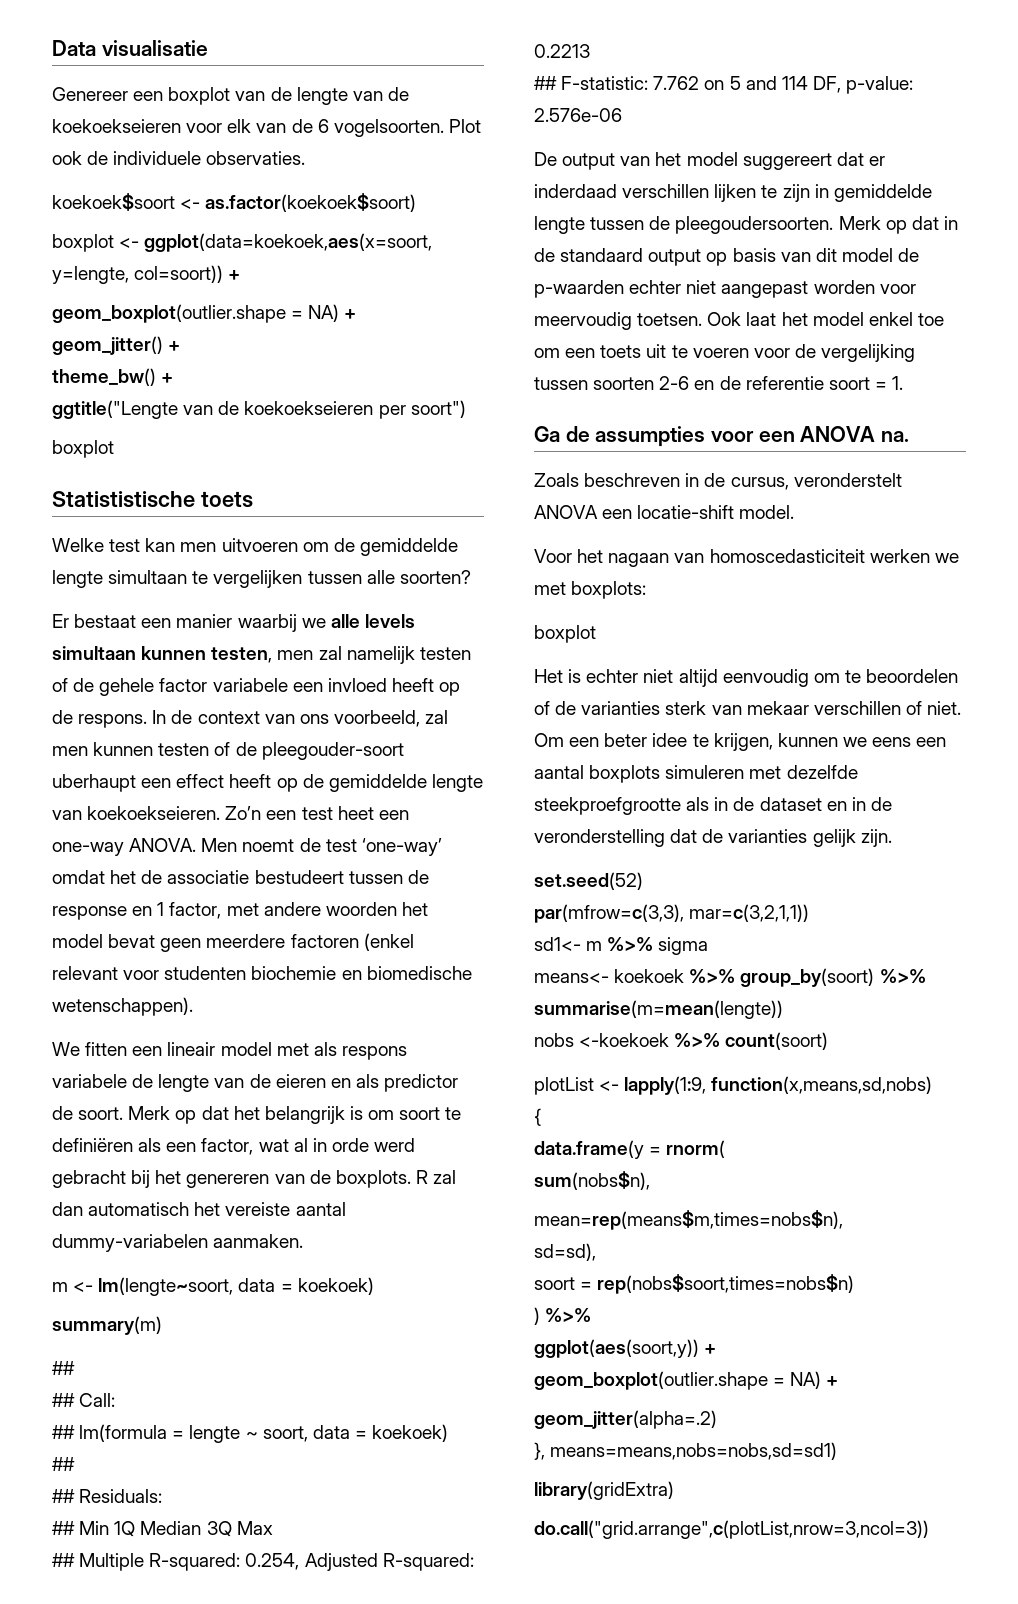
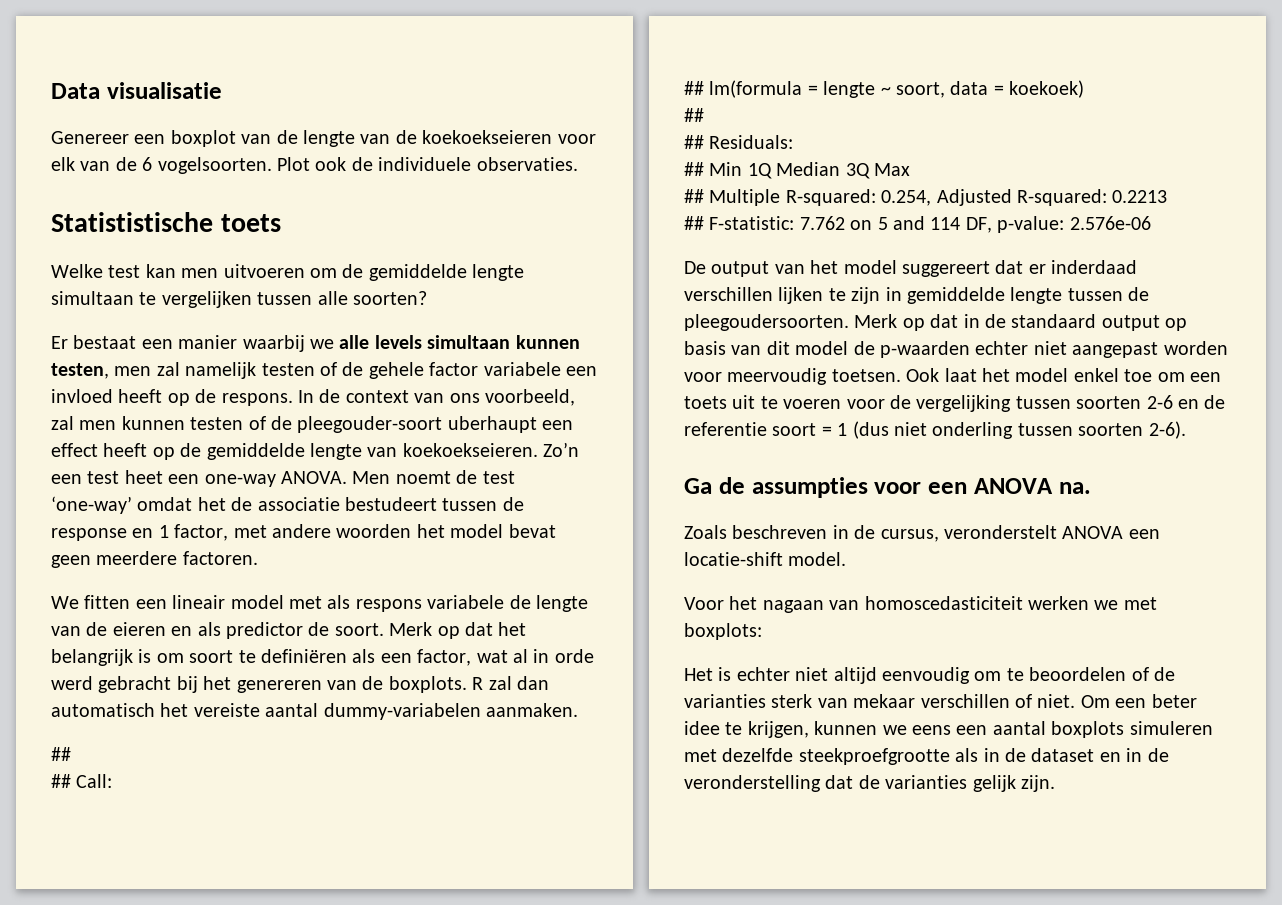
[52,193,417,212] [52,233,433,252] [52,265,241,284] [52,304,357,323] [52,336,181,355] [52,368,174,386] [52,400,466,419] [52,440,114,458] // koekoek$soort <- as.factor(koekoek$soort) // boxplot <- ggplot(data=koekoek,aes(x=soort, y=lengte, col=soort)) + // geom_boxplot(outlier.shape = NA) + // geom_jitter() + // theme_bw() + // ggtitle("Lengte van de koekoekseieren per soort") // boxplot -> (578, 164) none
[290,933,414,951] [52,966,472,980] [52,997,193,1016] factoren (enkel relevant voor studenten biochemie en biomedische wetenschappen). -> [182,551,258,565] factoren.
[52,1277,374,1296] [52,1316,162,1335] // m <- lm(lengte~soort, data = koekoek) // summary(m) -> (578, 710) none
[892,376,904,390] 1. -> [837,421,1186,439] 1 (dus niet onderling tussen soorten 2-6).
[534,625,596,643] // boxplot -> (762, 631) none
[534,872,643,890] [534,904,810,923] [534,937,709,955] [534,968,926,987] [534,1000,783,1019] [534,1032,829,1050] [534,1076,933,1095] [534,1108,541,1126] [534,1140,726,1159] [534,1171,650,1190] [534,1210,843,1230] [534,1243,596,1261] [534,1274,855,1294] [534,1307,592,1325] [534,1339,717,1358] [534,1371,839,1390] [534,1410,717,1429] [534,1442,838,1460] [534,1481,674,1500] [534,1520,929,1539] // set.seed(52) // par(mfrow=c(3,3), mar=c(3,2,1,1)) // sd1<- m %>% sigma // means<- koekoek %>% group_by(soort) %>% summarise(m=mean(lengte)) // nobs <-koekoek %>% count(soort) // plotList <- lapply(1:9, function(x,means,sd,nobs) // { // data.frame(y = rnorm( // sum(nobs$n), // mean=rep(means$m,times=nobs$n), // sd=sd), // soort = rep(nobs$soort,times=nobs$n) // ) %>% // ggplot(aes(soort,y)) + // geom_boxplot(outlier.shape = NA) + // geom_jitter(alpha=.2) // }, means=means,nobs=nobs,sd=sd1) // library(gridExtra) // do.call("grid.arrange",c(plotList,nrow=3,ncol=3)) -> (1055, 783) none

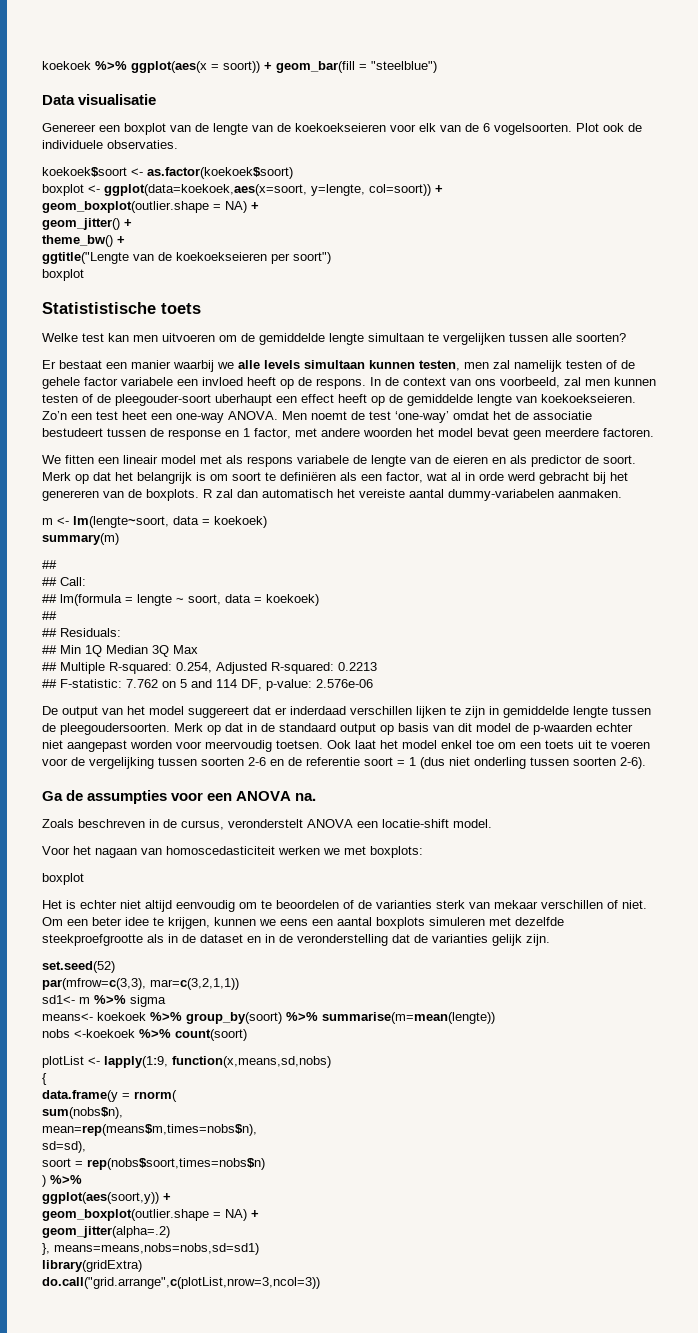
(51, 91) none -> [42,61,437,73] koekoek %>% ggplot(aes(x = soort)) + geom_bar(fill = "steelblue") //
(578, 164) none -> [42,167,293,179] [42,184,443,196] [42,201,259,213] [42,218,132,230] [42,235,125,247] [42,252,331,264] [42,269,84,281] // koekoek$soort <- as.factor(koekoek$soort) // boxplot <- ggplot(data=koekoek,aes(x=soort, y=lengte, col=soort)) + // geom_boxplot(outlier.shape = NA) + // geom_jitter() + // theme_bw() + // ggtitle("Lengte van de koekoekseieren per soort") // boxplot
(578, 710) none -> [42,516,267,528] [42,533,119,545] // m <- lm(lengte~soort, data = koekoek) // summary(m)
(762, 631) none -> [42,873,84,885] // boxplot
(1055, 783) none -> [42,961,115,973] [42,978,239,990] [42,995,166,1007] [42,1012,495,1024] [42,1029,247,1041] [42,1056,331,1068] [42,1073,47,1085] [42,1090,177,1102] [42,1107,123,1119] [42,1124,257,1136] [42,1141,86,1153] [42,1158,265,1170] [42,1175,82,1187] [42,1192,171,1204] [42,1209,259,1221] [42,1226,170,1238] [42,1243,259,1255] [42,1260,142,1272] [42,1277,320,1289] // set.seed(52) // par(mfrow=c(3,3), mar=c(3,2,1,1)) // sd1<- m %>% sigma // means<- koekoek %>% group_by(soort) %>% summarise(m=mean(lengte)) // nobs <-koekoek %>% count(soort) // plotList <- lapply(1:9, function(x,means,sd,nobs) // { // data.frame(y = rnorm( // sum(nobs$n), // mean=rep(means$m,times=nobs$n), // sd=sd), // soort = rep(nobs$soort,times=nobs$n) // ) %>% // ggplot(aes(soort,y)) + // geom_boxplot(outlier.shape = NA) + // geom_jitter(alpha=.2) // }, means=means,nobs=nobs,sd=sd1) // library(gridExtra) // do.call("grid.arrange",c(plotList,nrow=3,ncol=3))

